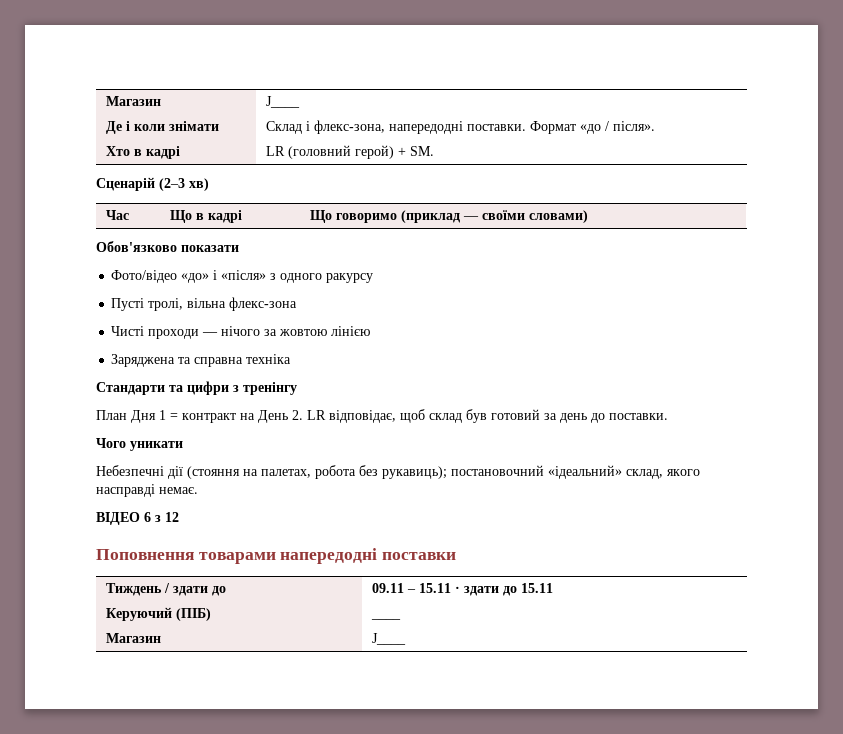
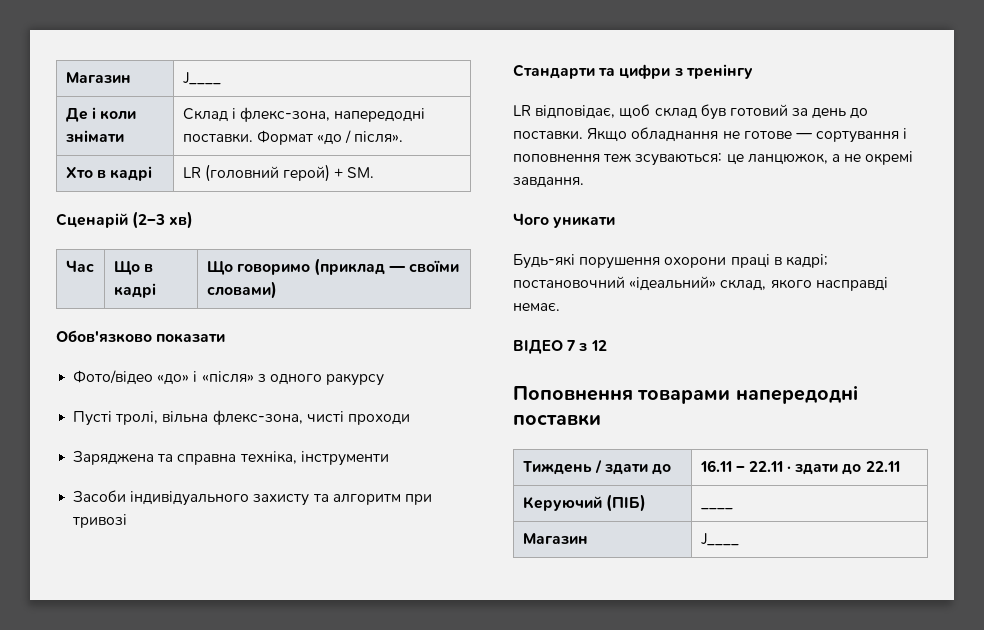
[229,297,298,311] [111,326,145,336] флекс-зона // Чисті -> [212,410,344,425] флекс-зона, чисті
[202,326,371,336] [111,354,292,367] — нічого за жовтою лінією // Заряджена та справна техніка -> [73,450,389,466] [73,490,432,506] [72,514,128,528] // Заряджена та справна техніка, інструменти // Засоби індивідуального захисту та алгоритм при тривозі
[96,410,303,423] План Дня 1 = контракт на День 2. -> (753, 71) none
[96,438,183,451] [96,465,447,479] // Чого уникати // Небезпечні дії (стояння на палетах, робота без рукавиць); -> [587,127,908,143] [513,151,914,166] [513,177,584,188] [513,213,616,228] [513,254,828,269] Якщо обладнання не готове — сортування і поповнення теж зсуваються: це ланцюжок, а не окремі завдання. // Чого уникати // Будь-які порушення охорони праці в кадрі;
[144,512,151,522] 6 -> [567,340,576,351] 7
[372,583,452,593] 09.11 – 15.11 -> [699,460,783,472] 16.11 – 22.11
[521,583,554,593] 15.11 -> [865,461,900,472] 22.11

